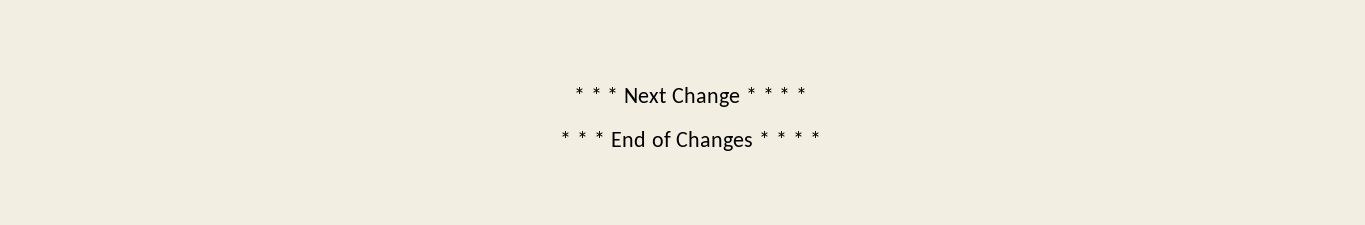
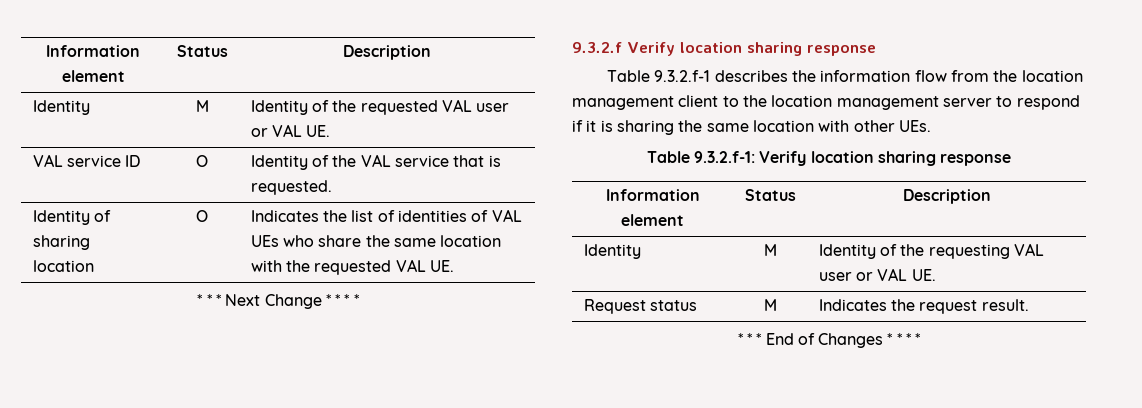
(573, 95) none -> [46,45,140,57] [61,70,125,82] [176,45,228,57] [343,45,432,60] [32,100,90,115] [195,100,209,112] [250,99,510,115] [250,124,331,137] [32,154,141,167] [196,155,208,167] [250,154,501,170] [250,180,332,195] [32,210,111,225] [32,235,90,250] [32,260,94,272] [196,210,208,222] [250,209,522,222] [250,235,502,247] [250,259,454,275] Information element | Status | Description // Identity | M | Identity of the requested VAL user or VAL UE. // VAL service ID | O | Identity of the VAL service that is requested. // Identity of sharing location | O | Indicates the list of identities of VAL UEs who share the same location with the requested VAL UE. //
(808, 95) none -> [572,42,876,56] [607,70,1083,82] [572,95,1080,110] [572,120,931,135] [646,151,1012,166] [605,189,700,201] [621,214,684,226] [744,189,796,201] [902,189,991,204] [583,244,641,259] [763,244,777,256] [818,243,1044,259] [818,268,936,281] [583,299,697,314] [763,299,777,311] [818,299,1029,314] // 9.3.2.f Verify location sharing response // Table 9.3.2.f-1 describes the information flow from the location management client to the location management server to respond if it is sharing the same location with other UEs. // Table 9.3.2.f-1: Verify location sharing response // Information element | Status | Description // Identity | M | Identity of the requesting VAL user or VAL UE. // Request status | M | Indicates the request result.

